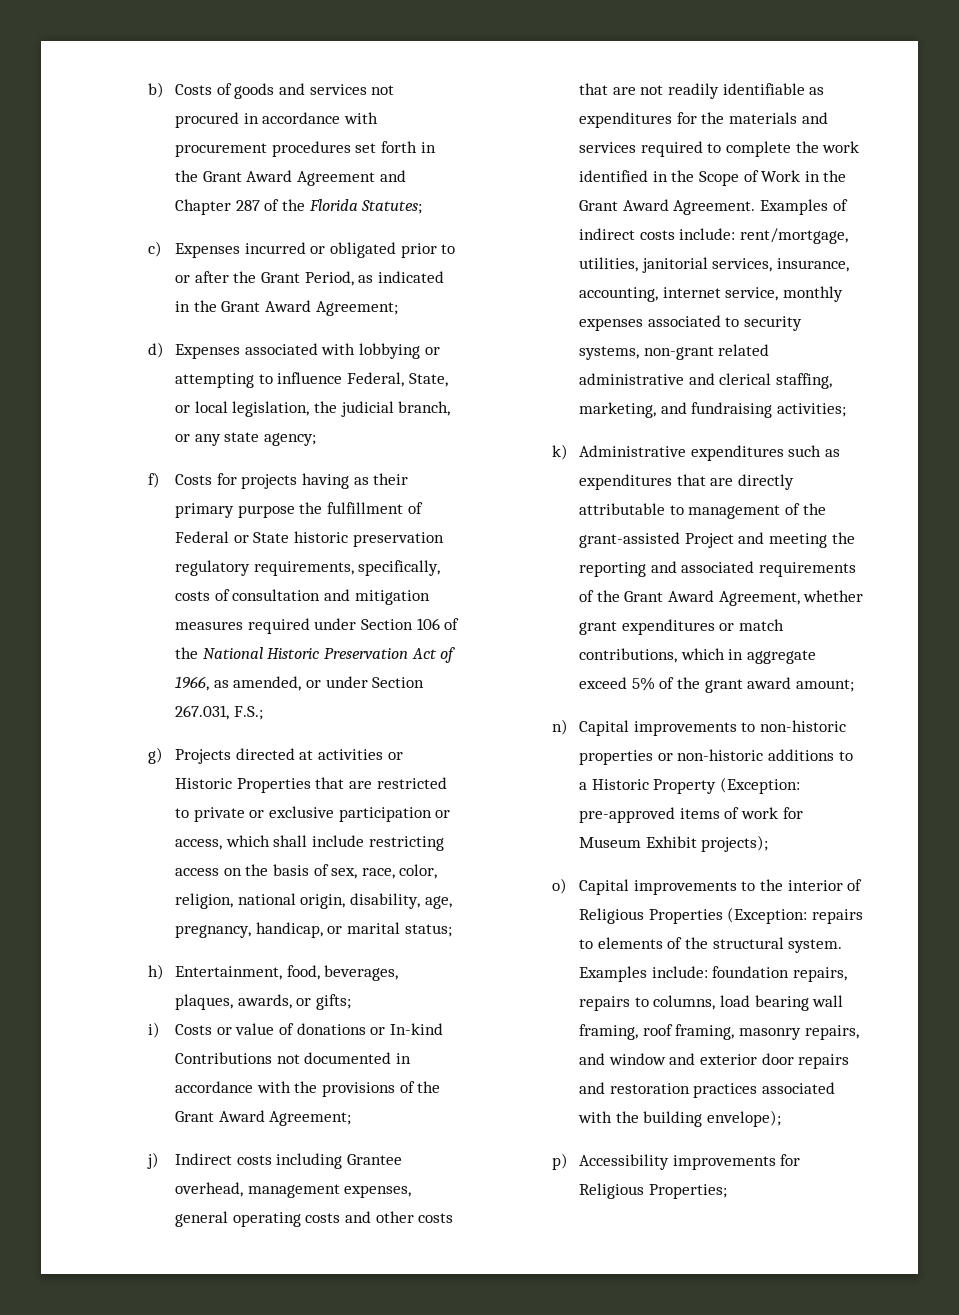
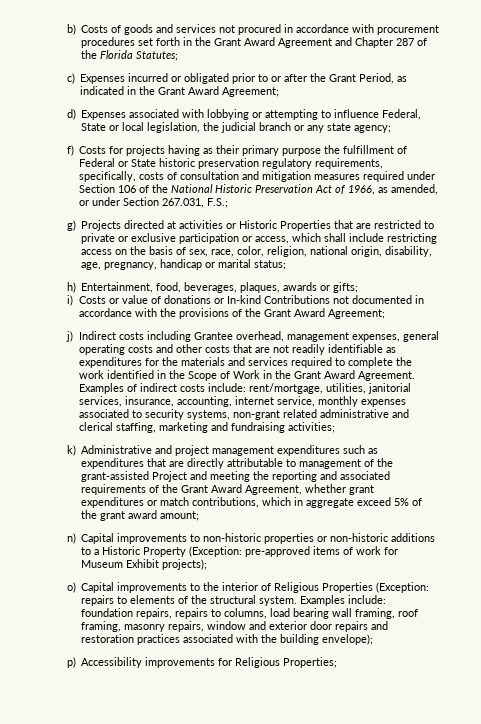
[408,373,448,387] State, -> [81,123,107,131] State
[398,401,451,416] branch, -> [259,122,292,131] branch
[255,922,323,938] handicap, -> [160,259,203,270] handicap
[237,994,292,1009] awards, -> [283,282,318,291] awards
[579,402,657,418] marketing, -> [159,422,209,433] marketing
(687, 451) none -> [155,445,275,456] and project management
[579,1053,606,1065] and -> (205, 626) none

